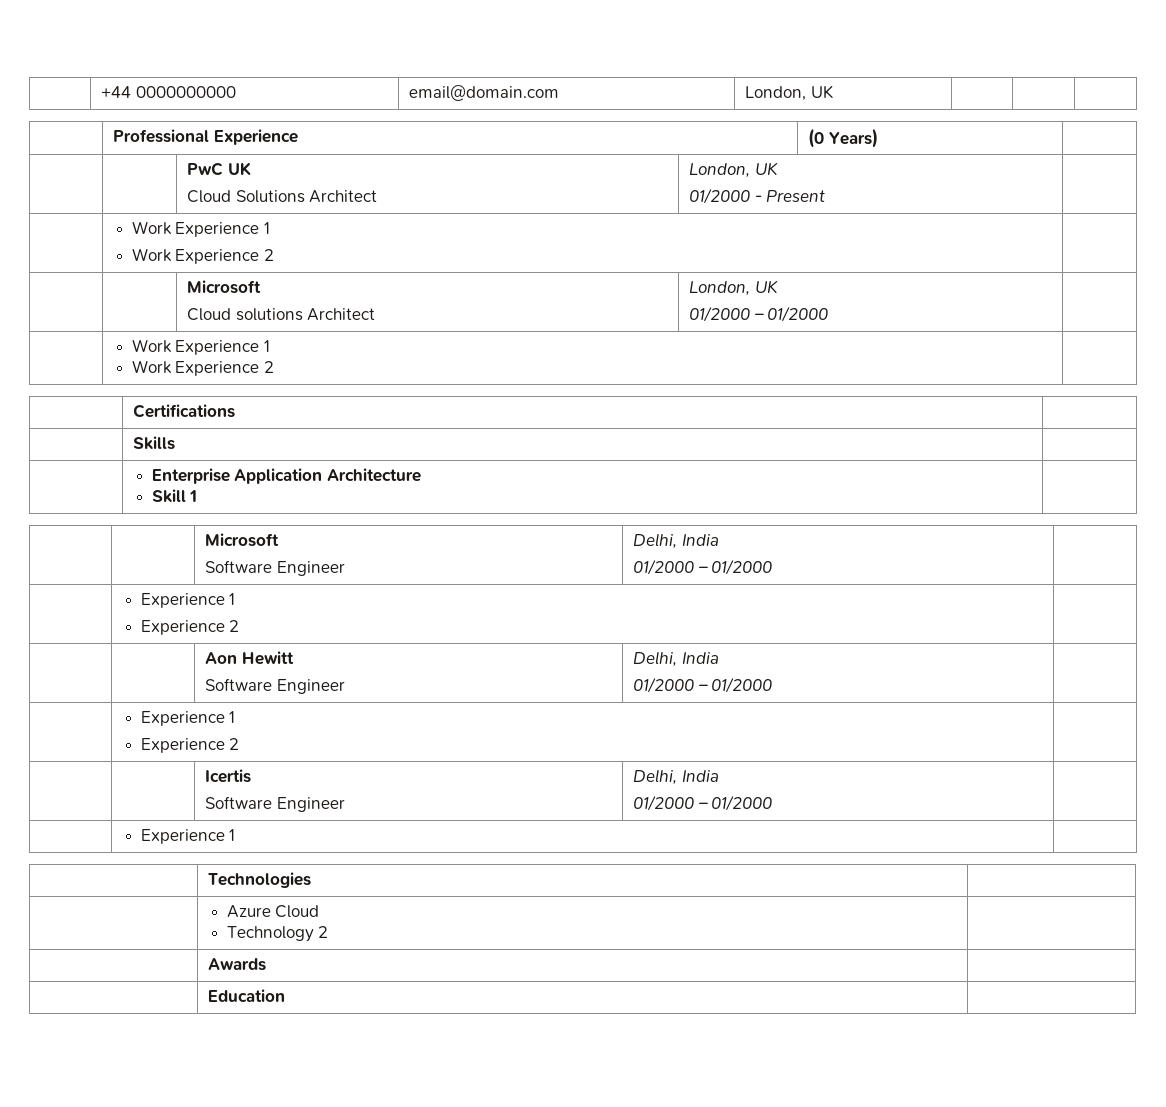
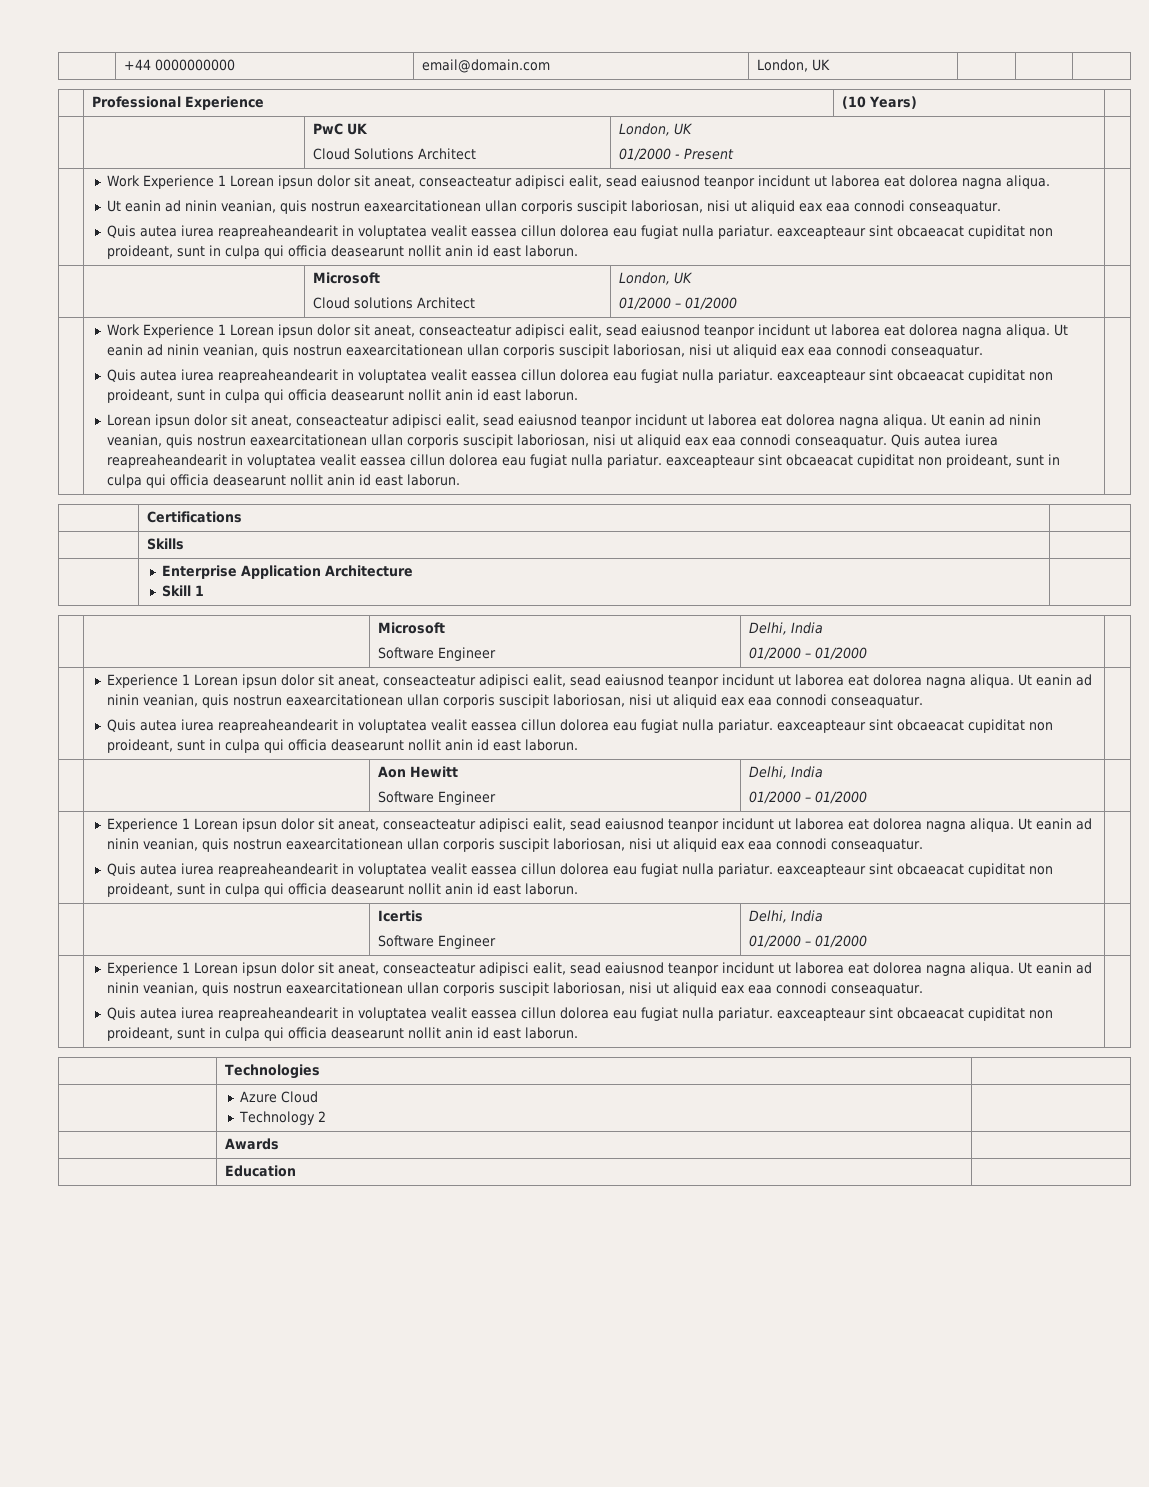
[808,128,825,148] (0 -> [841,96,866,109] (10
[131,248,275,264] // Work Experience 2 -> [229,175,1050,189] [106,200,1001,214] [106,225,1053,239] [106,245,578,259] Lorean ipsun dolor sit aneat, conseacteatur adipisci ealit, sead eaiusnod teanpor incidunt ut laborea eat dolorea nagna aliqua. // Ut eanin ad ninin veanian, quis nostrun eaxearcitationean ullan corporis suscipit laboriosan, nisi ut aliquid eax eaa connodi conseaquatur. // Quis autea iurea reapreaheandearit in voluptatea vealit eassea cillun dolorea eau fugiat nulla pariatur. eaxceapteaur sint obcaeacat cupiditat non proideant, sunt in culpa qui officia deasearunt nollit anin id east laborun.
[131,360,275,376] // Work Experience 2 -> [229,324,1068,338] [106,344,983,358] [106,369,1053,383] [106,389,578,403] [106,414,1041,428] [106,434,998,448] [106,454,1060,468] [106,474,460,488] Lorean ipsun dolor sit aneat, conseacteatur adipisci ealit, sead eaiusnod teanpor incidunt ut laborea eat dolorea nagna aliqua. Ut eanin ad ninin veanian, quis nostrun eaxearcitationean ullan corporis suscipit laboriosan, nisi ut aliquid eax eaa connodi conseaquatur. // Quis autea iurea reapreaheandearit in voluptatea vealit eassea cillun dolorea eau fugiat nulla pariatur. eaxceapteaur sint obcaeacat cupiditat non proideant, sunt in culpa qui officia deasearunt nollit anin id east laborun. // Lorean ipsun dolor sit aneat, conseacteatur adipisci ealit, sead eaiusnod teanpor incidunt ut laborea eat dolorea nagna aliqua. Ut eanin ad ninin veanian, quis nostrun eaxearcitationean ullan corporis suscipit laboriosan, nisi ut aliquid eax eaa connodi conseaquatur. Quis autea iurea reapreaheandearit in voluptatea vealit eassea cillun dolorea eau fugiat nulla pariatur. eaxceapteaur sint obcaeacat cupiditat non proideant, sunt in culpa qui officia deasearunt nollit anin id east laborun.
[140,620,240,635] // Experience 2 -> [193,674,1092,688] [106,694,923,708] [106,719,1053,733] [106,739,578,753] Lorean ipsun dolor sit aneat, conseacteatur adipisci ealit, sead eaiusnod teanpor incidunt ut laborea eat dolorea nagna aliqua. Ut eanin ad ninin veanian, quis nostrun eaxearcitationean ullan corporis suscipit laboriosan, nisi ut aliquid eax eaa connodi conseaquatur. // Quis autea iurea reapreaheandearit in voluptatea vealit eassea cillun dolorea eau fugiat nulla pariatur. eaxceapteaur sint obcaeacat cupiditat non proideant, sunt in culpa qui officia deasearunt nollit anin id east laborun.
[140,738,240,753] // Experience 2 -> [193,818,1092,832] [106,838,923,852] [106,863,1053,877] [106,883,578,897] Lorean ipsun dolor sit aneat, conseacteatur adipisci ealit, sead eaiusnod teanpor incidunt ut laborea eat dolorea nagna aliqua. Ut eanin ad ninin veanian, quis nostrun eaxearcitationean ullan corporis suscipit laboriosan, nisi ut aliquid eax eaa connodi conseaquatur. // Quis autea iurea reapreaheandearit in voluptatea vealit eassea cillun dolorea eau fugiat nulla pariatur. eaxceapteaur sint obcaeacat cupiditat non proideant, sunt in culpa qui officia deasearunt nollit anin id east laborun.
(236, 835) none -> [193,962,1092,976] [106,982,923,996] [106,1007,1053,1021] [106,1027,578,1041] Lorean ipsun dolor sit aneat, conseacteatur adipisci ealit, sead eaiusnod teanpor incidunt ut laborea eat dolorea nagna aliqua. Ut eanin ad ninin veanian, quis nostrun eaxearcitationean ullan corporis suscipit laboriosan, nisi ut aliquid eax eaa connodi conseaquatur. // Quis autea iurea reapreaheandearit in voluptatea vealit eassea cillun dolorea eau fugiat nulla pariatur. eaxceapteaur sint obcaeacat cupiditat non proideant, sunt in culpa qui officia deasearunt nollit anin id east laborun.

